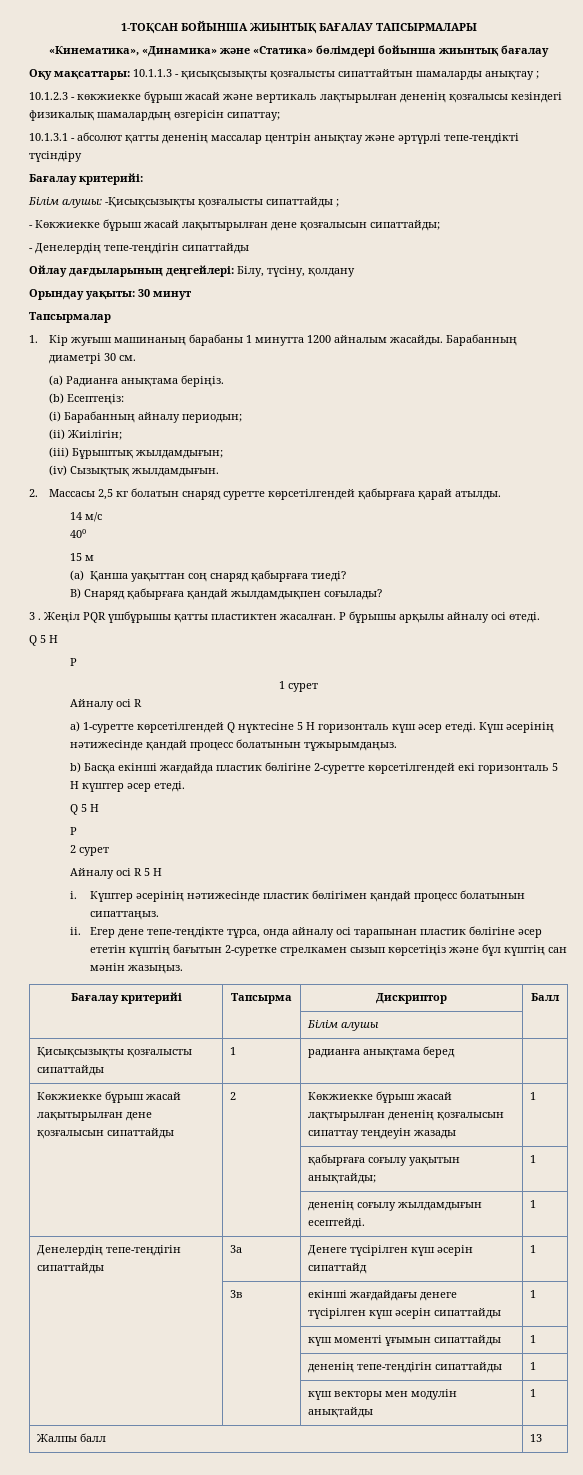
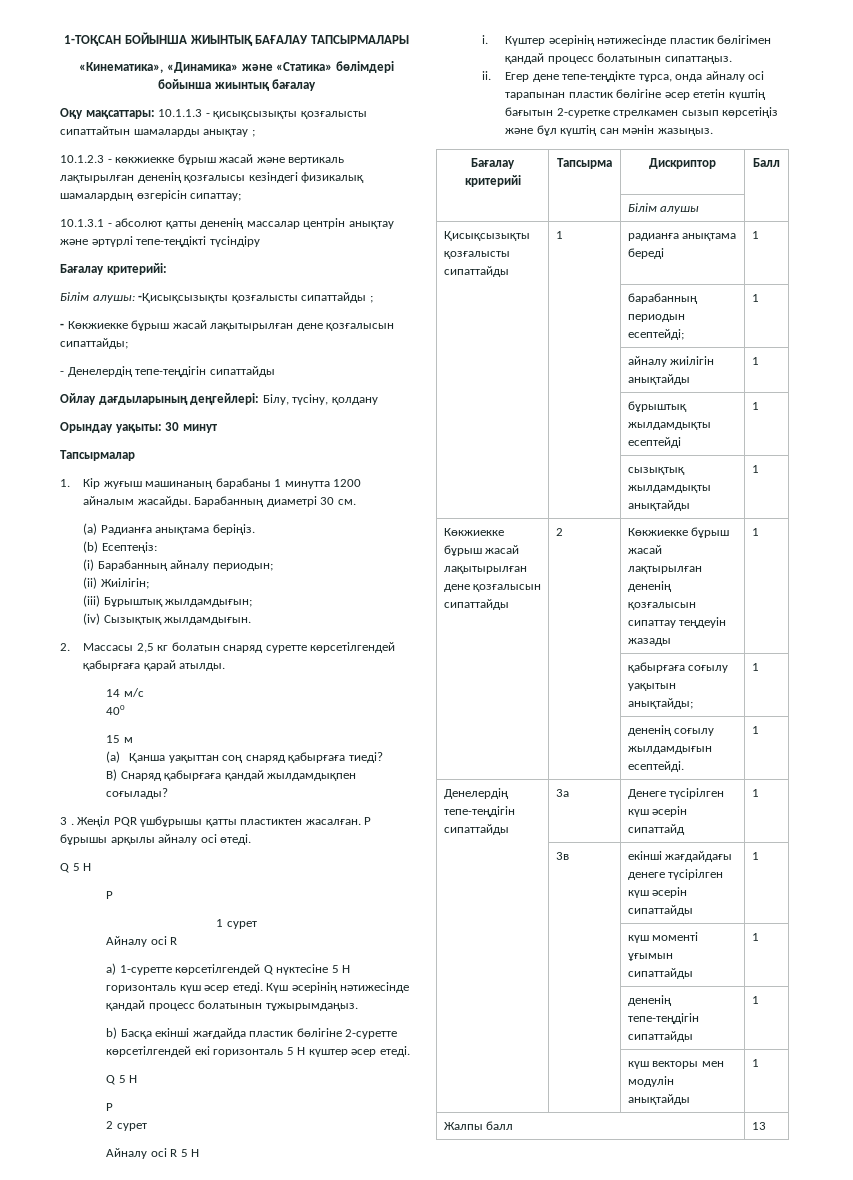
[422,1046,455,1058] беред | -> [627,248,664,259] [751,231,759,239] [627,293,698,304] [627,314,685,322] [627,329,684,340] [751,294,759,302] [627,356,715,367] [627,374,690,385] [751,357,759,365] [627,401,687,412] [627,422,711,430] [627,437,681,448] [751,402,759,410] [627,467,685,475] [627,485,711,493] [627,500,690,511] [751,465,759,473] береді | 1 // | | барабанның периодын есептейді; | 1 // | | айналу жиілігін анықтайды | 1 // | | бұрыштық жылдамдықты есептейді | 1 // | | сызықтық жылдамдықты анықтайды | 1

